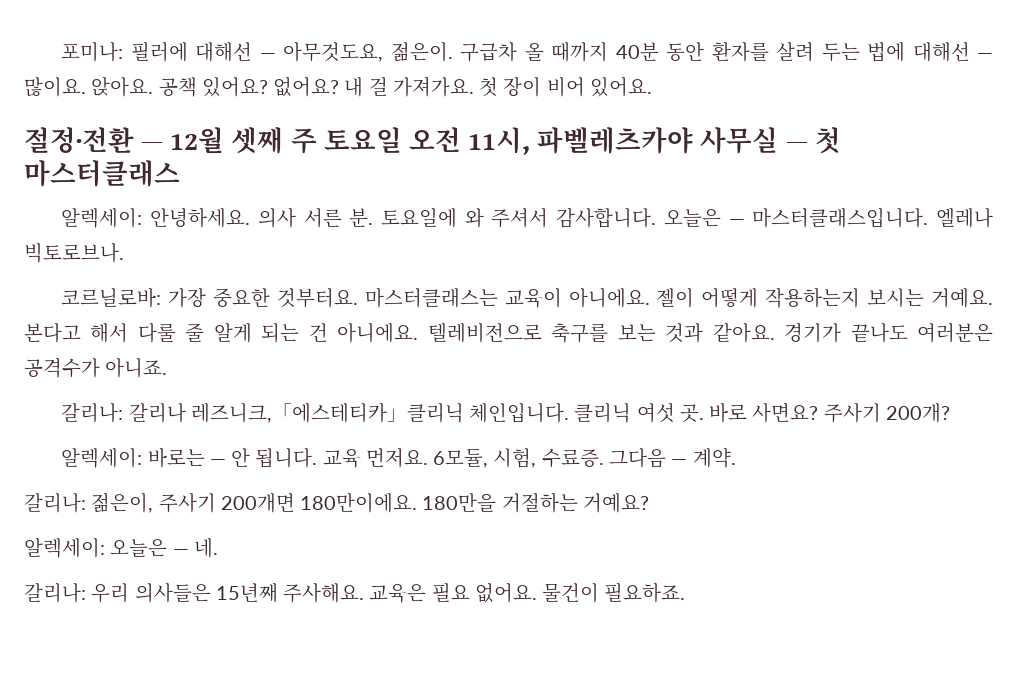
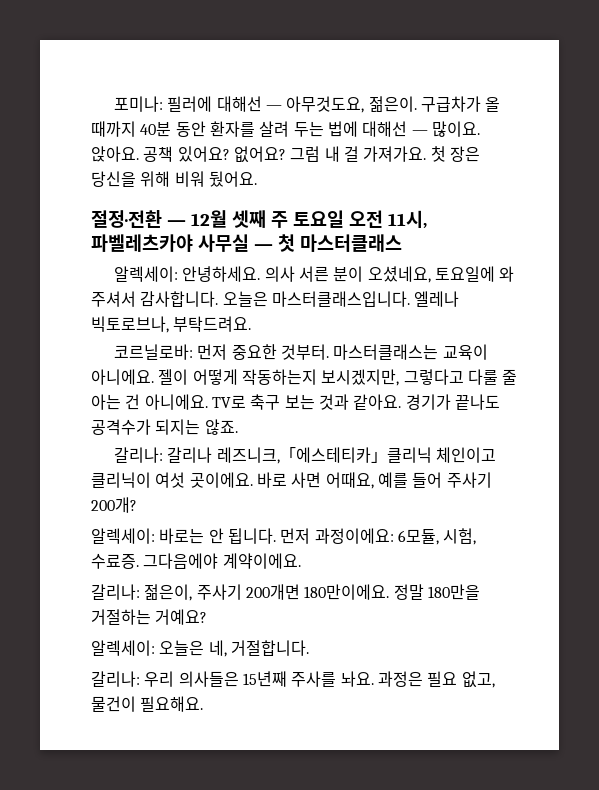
[460,42,518,62] 구급차 -> [420,96,481,112] 구급차가
(340, 87) none -> [290,146,321,162] 그럼
[503,77,652,97] 장이 비어 있어요. -> [449,146,480,162] [91,171,257,187] 장은 당신을 위해 비워 뒀어요.
[349,208,374,227] 분. -> [333,266,431,283] 분이 오셨네요,
[728,219,745,225] — -> (268, 299) none
[24,243,124,263] 빅토로브나. -> [91,316,252,333] 빅토로브나, 부탁드려요.
[168,288,358,308] 가장 중요한 것부터요. -> [197,344,330,360] 먼저 중요한 것부터.
[765,288,994,308] [24,323,609,343] 작용하는지 보시는 거예요. 본다고 해서 다룰 줄 알게 되는 건 아니에요. 텔레비전으로 축구를 -> [241,369,518,386] [91,394,281,410] 작동하는지 보시겠지만, 그렇다고 다룰 줄 아는 건 아니에요. TV로 축구
[917,323,994,343] [24,358,168,378] 여러분은 공격수가 아니죠. -> [91,419,238,435] 공격수가 되지는 않죠.
[469,403,819,423] 체인입니다. 클리닉 여섯 곳. 바로 사면요? -> [436,447,497,463] [91,472,443,489] 체인이고 클리닉이 여섯 곳이에요. 바로 사면 어때요, 예를 들어
[209,459,226,465] — -> (205, 536) none
[322,448,428,468] 교육 먼저요. -> [280,528,394,544] 먼저 과정이에요:
[608,447,736,468] 그다음 — 계약. -> [143,553,301,569] 그다음에야 계약이에요.
(418, 503) none -> [393,584,424,600] 정말
[172,538,218,558] — 네. -> [208,640,309,657] 네, 거절합니다.
[283,582,686,603] 주사해요. 교육은 필요 없어요. 물건이 필요하죠. -> [291,671,495,688] [91,696,204,712] 주사를 놔요. 과정은 필요 없고, 물건이 필요해요.

